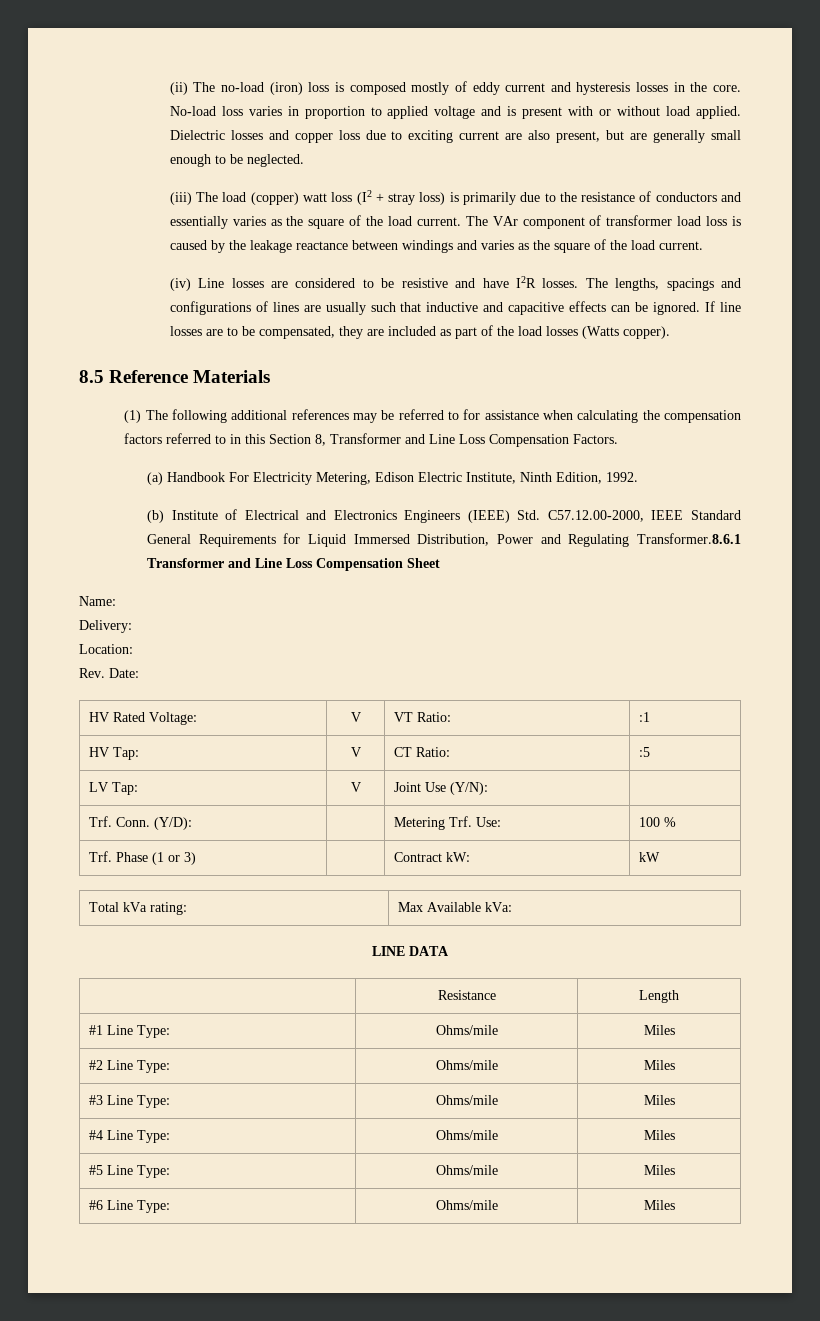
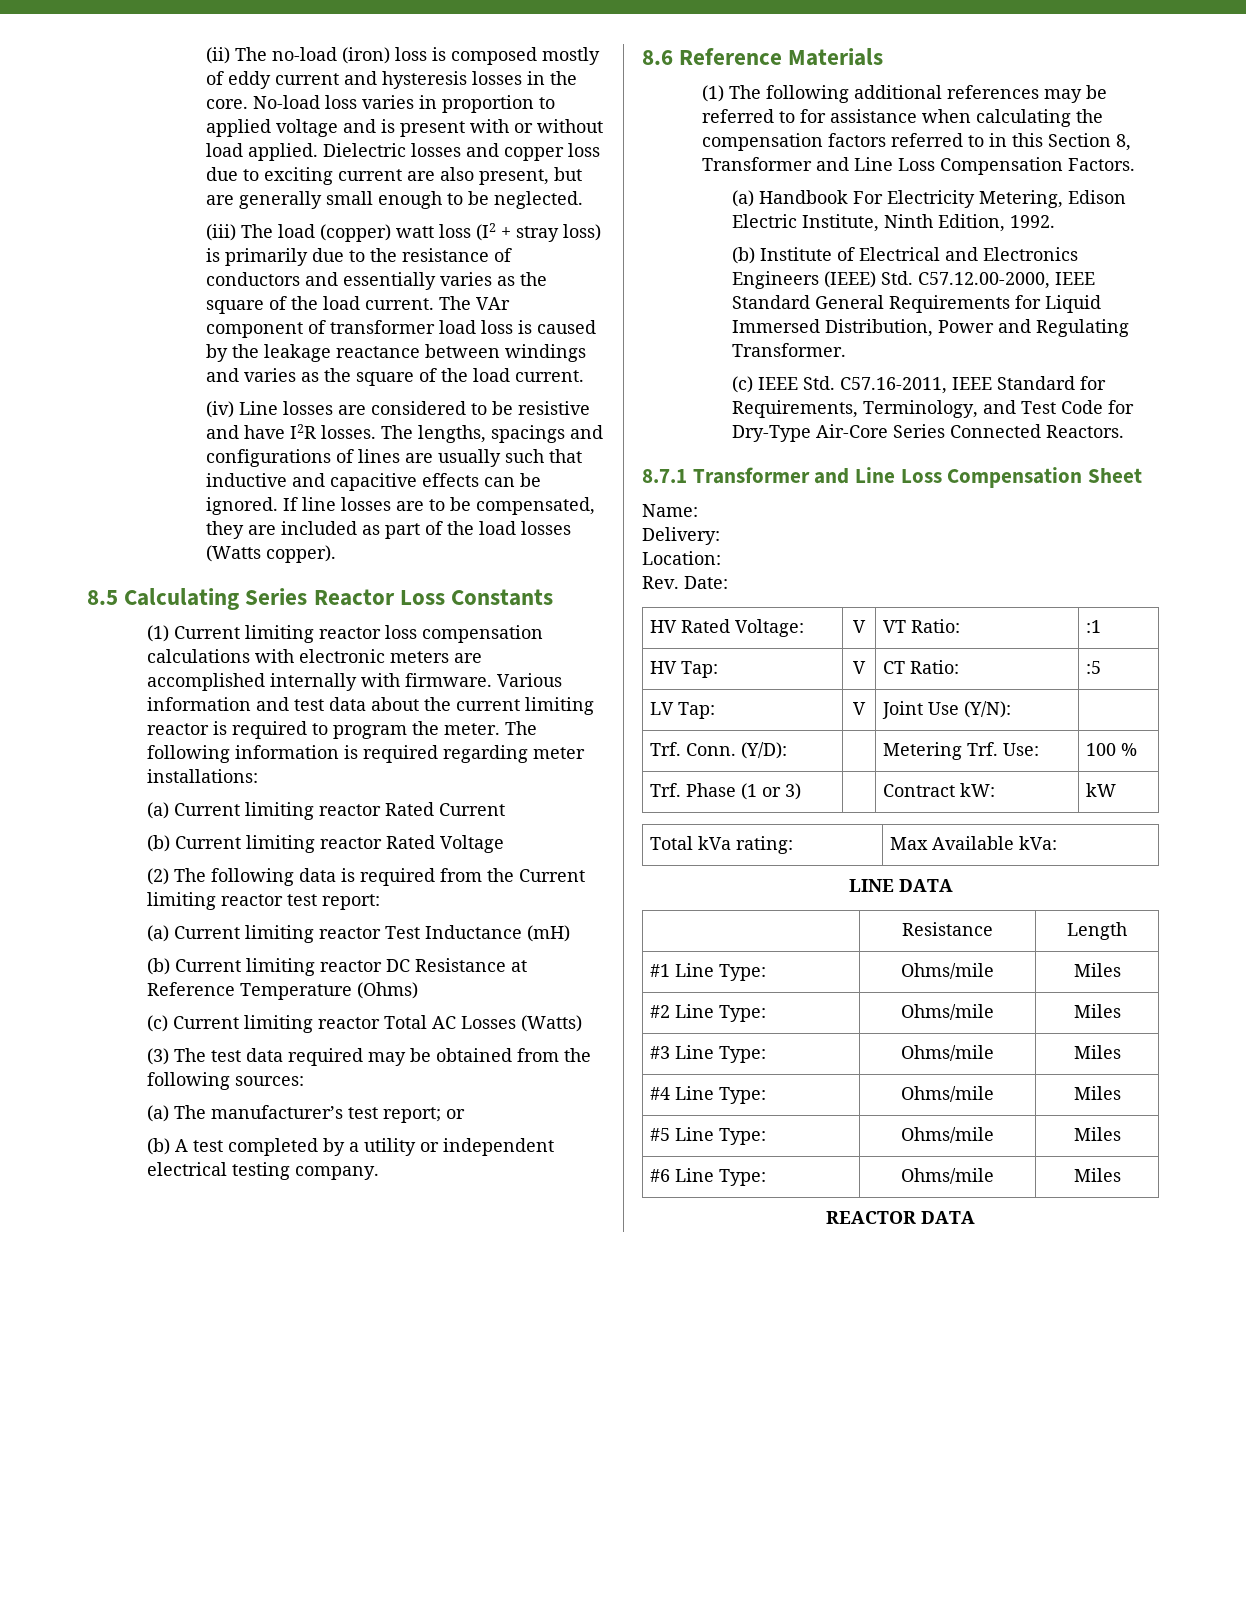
(104, 376) none -> [124,588,554,610] [146,625,543,643] [146,649,482,663] [146,673,562,691] [146,697,594,715] [146,721,537,739] [146,745,585,763] [146,769,258,783] [146,802,505,820] [146,835,504,853] [146,868,585,886] [146,892,380,910] [146,925,570,943] [146,958,527,976] [146,982,418,1000] [146,1015,582,1033] [146,1048,591,1066] [146,1072,304,1090] [146,1105,465,1123] [146,1138,554,1156] [146,1162,379,1180] [642,50,673,65] Calculating Series Reactor Loss Constants // (1) Current limiting reactor loss compensation calculations with electronic meters are accomplished internally with firmware. Various information and test data about the current limiting reactor is required to program the meter. The following information is required regarding meter installations: // (a) Current limiting reactor Rated Current // (b) Current limiting reactor Rated Voltage // (2) The following data is required from the Current limiting reactor test report: // (a) Current limiting reactor Test Inductance (mH) // (b) Current limiting reactor DC Resistance at Reference Temperature (Ohms) // (c) Current limiting reactor Total AC Losses (Watts) // (3) The test data required may be obtained from the following sources: // (a) The manufacturer’s test report; or // (b) A test completed by a utility or independent electrical testing company. // 8.6
[637,533,742,544] Transformer.8.6.1 -> [731,343,846,357] [731,376,1106,394] [731,400,1134,418] [731,424,1124,442] [642,469,687,483] Transformer. // (c) IEEE Std. C57.16-2011, IEEE Standard for Requirements, Terminology, and Test Code for Dry-Type Air-Core Series Connected Reactors. // 8.7.1
(675, 1205) none -> [826,1211,975,1224] // REACTOR DATA

